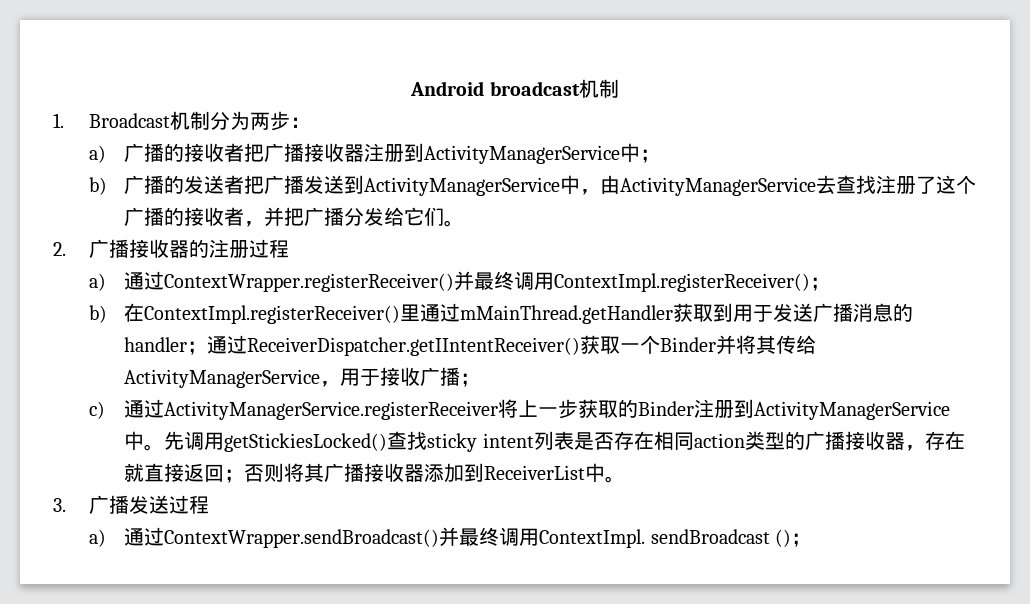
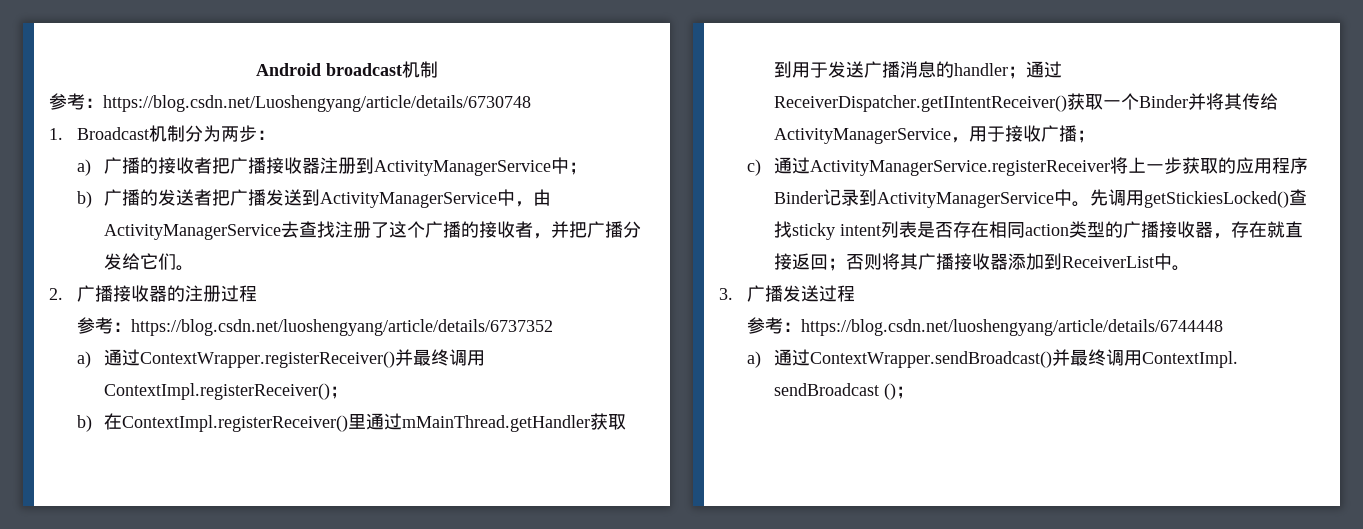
(619, 88) none -> [49,93,531,112] // 参考：https://blog.csdn.net/Luoshengyang/article/details/6730748
(289, 248) none -> [76,317,553,336] // 参考：https://blog.csdn.net/luoshengyang/article/details/6737352
[638,399,735,418] Binder注册 -> [1236,157,1309,174] [774,189,860,206] 应用程序Binder记录
(209, 504) none -> [746,317,1223,336] // 参考：https://blog.csdn.net/luoshengyang/article/details/6744448

